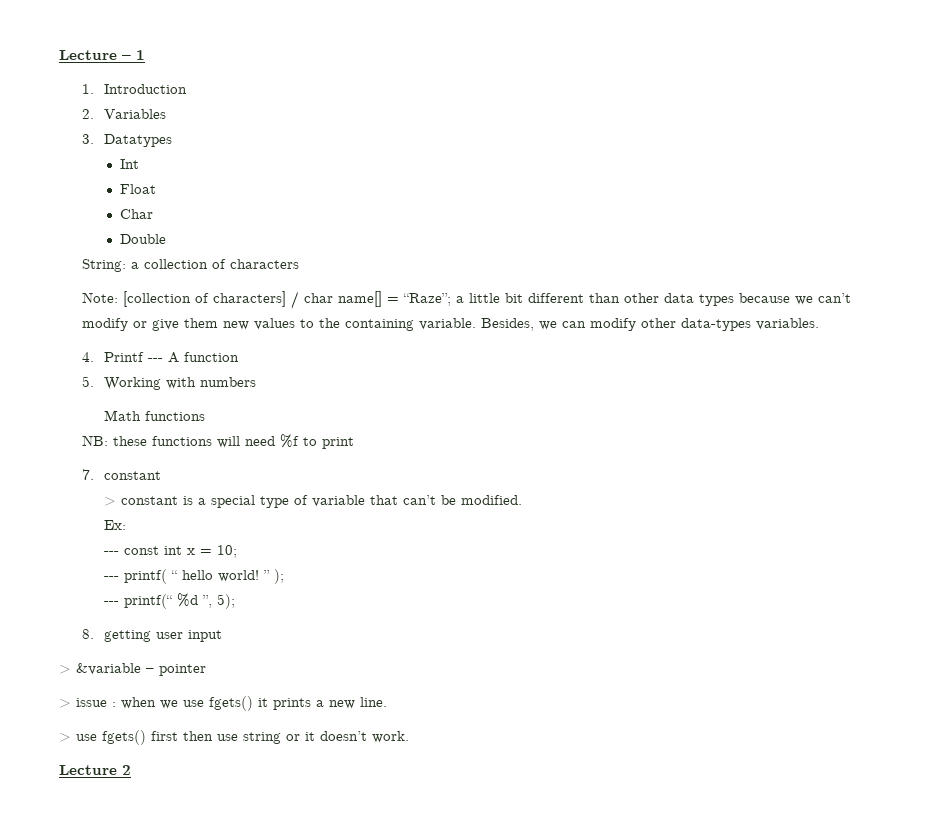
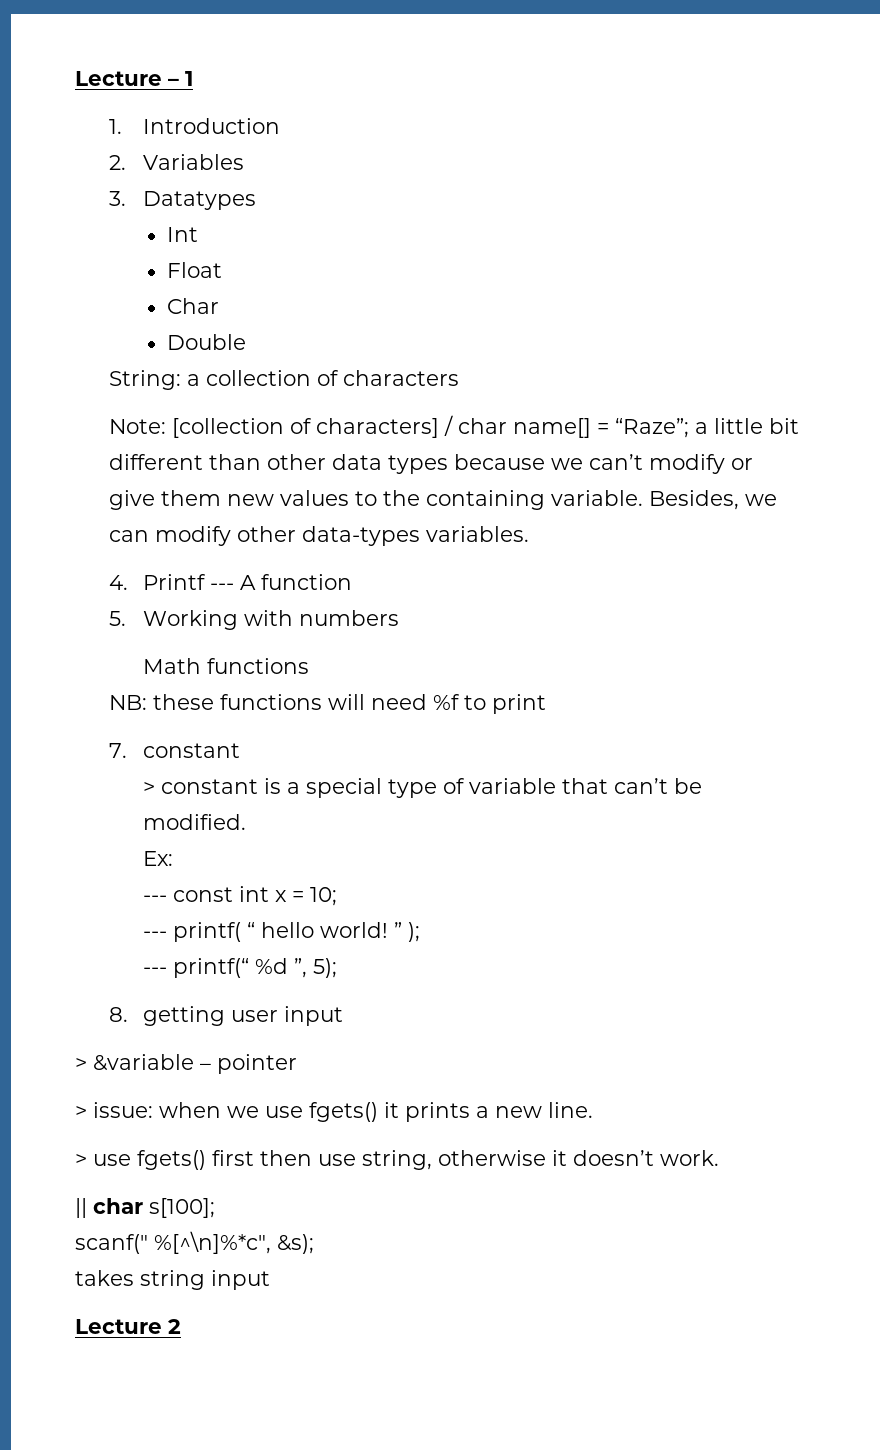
[76,698,116,707] issue : -> [93,1102,153,1118] issue:
[243,732,300,744] string or -> [362,1150,546,1170] string, otherwise
(409, 737) none -> [75,1198,215,1218] [75,1231,314,1254] [75,1270,270,1290] // || char s[100]; // scanf(" %[^\n]%*c", &s); // takes string input

